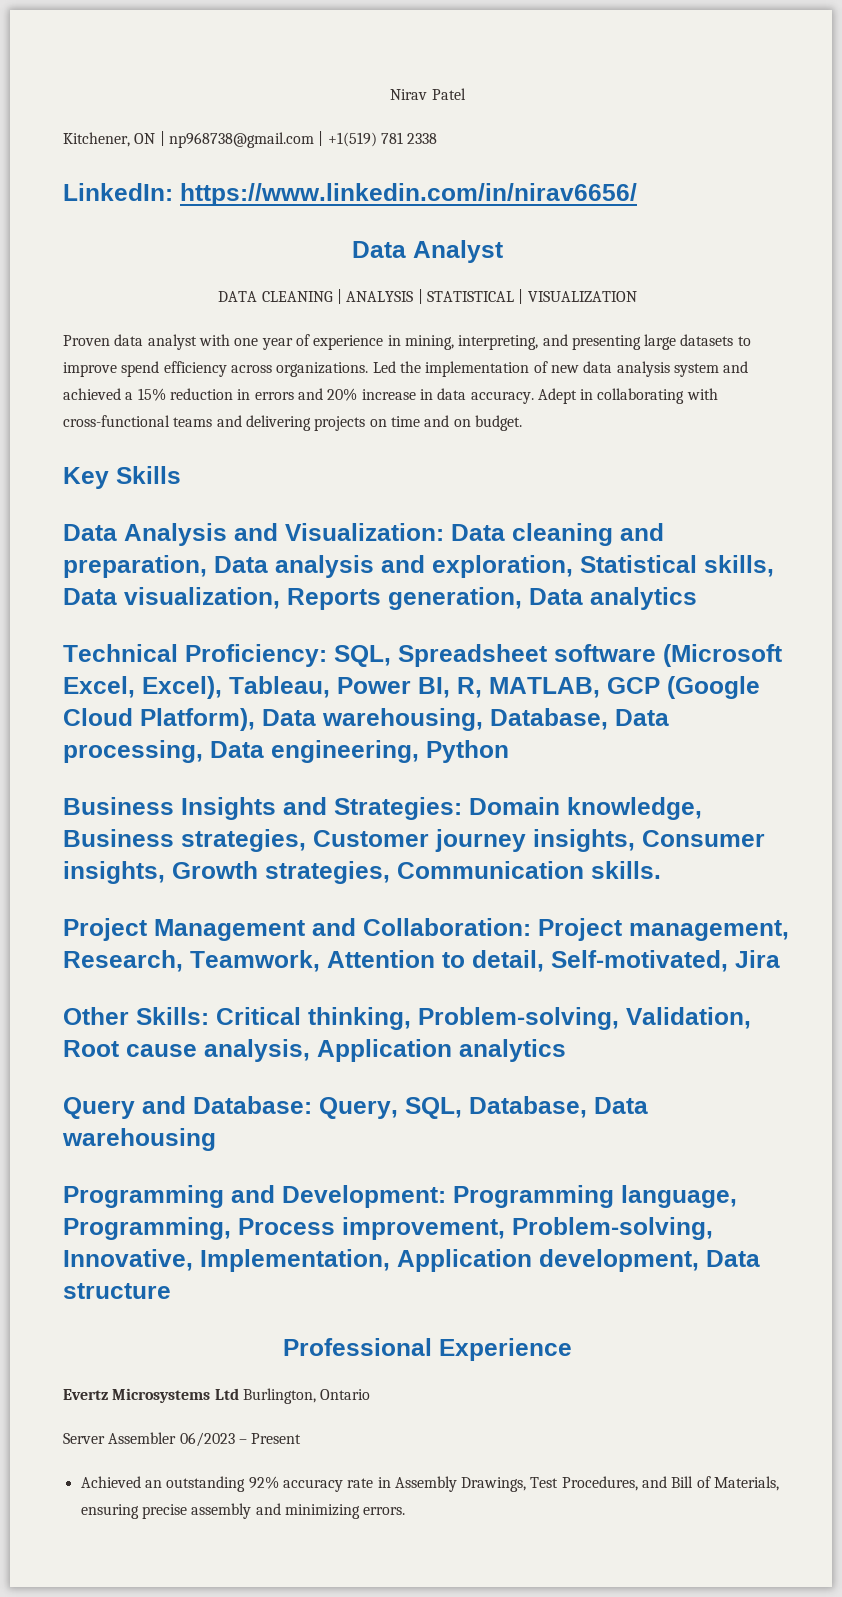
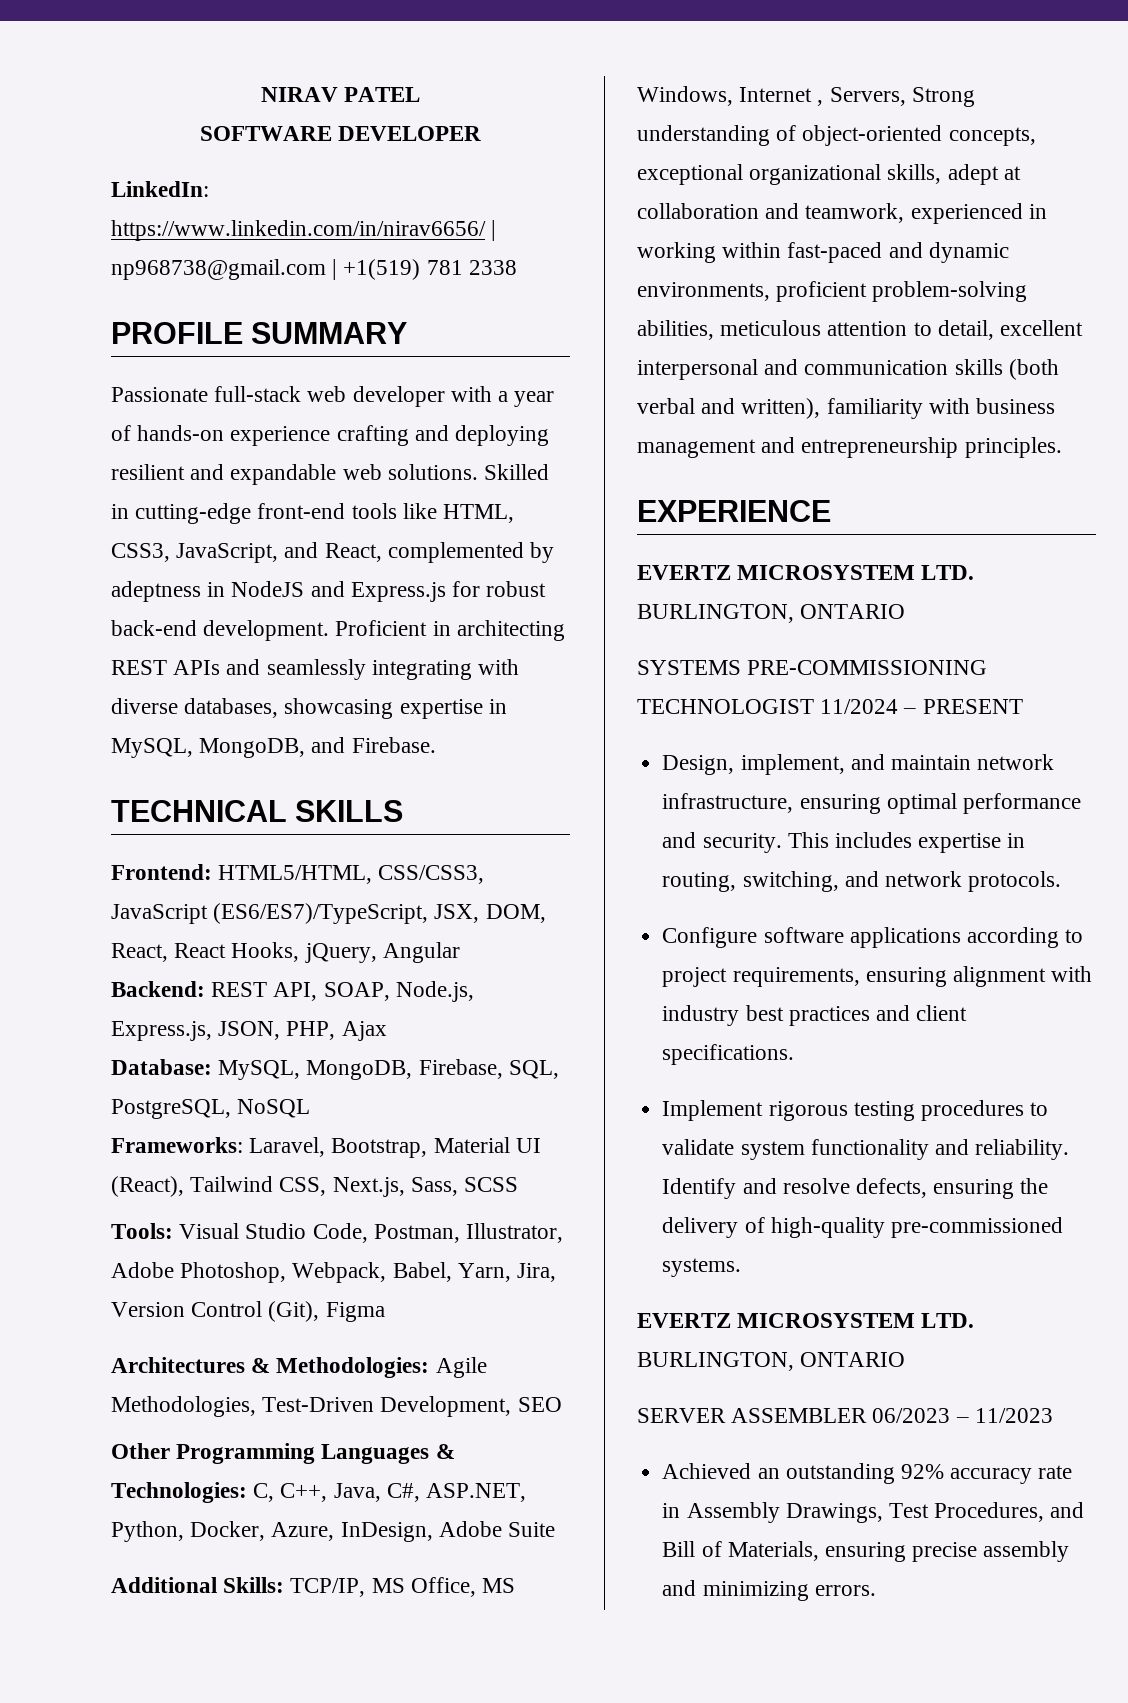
[390,88,466,100] [63,132,156,147] Nirav Patel // Kitchener, ON -> [260,87,421,102] [199,126,482,141] [111,181,209,197] [111,220,486,241] NIRAV PATEL // SOFTWARE DEVELOPER // LinkedIn: https://www.linkedin.com/in/nirav6656/
[63,183,637,206] [352,240,503,263] [218,289,637,304] [63,334,751,350] [63,361,749,377] [63,388,718,404] [63,415,522,431] [63,466,181,489] [63,523,664,546] [63,555,774,578] [63,587,697,610] [63,644,782,667] [63,676,760,699] [63,708,669,731] [63,740,509,763] [63,797,702,820] [63,829,765,852] [63,861,661,884] [63,918,789,941] [63,950,780,972] [63,1007,751,1030] [63,1039,566,1062] [63,1096,648,1119] [62,1128,216,1151] [63,1185,737,1208] [63,1217,713,1240] [63,1249,760,1272] [63,1283,171,1299] [283,1338,572,1361] [63,1388,371,1404] [63,1432,177,1444] LinkedIn: https://www.linkedin.com/in/nirav6656/ // Data Analyst // DATA CLEANING | ANALYSIS | STATISTICAL | VISUALIZATION // Proven data analyst with one year of experience in mining, interpreting, and presenting large datasets to improve spend efficiency across organizations. Led the implementation of new data analysis system and achieved a 15% reduction in errors and 20% increase in data accuracy. Adept in collaborating with cross-functional teams and delivering projects on time and on budget. // Key Skills // Data Analysis and Visualization: Data cleaning and preparation, Data analysis and exploration, Statistical skills, Data visualization, Reports generation, Data analytics // Technical Proficiency: SQL, Spreadsheet software (Microsoft Excel, Excel), Tableau, Power BI, R, MATLAB, GCP (Google Cloud Platform), Data warehousing, Database, Data processing, Data engineering, Python // Business Insights and Strategies: Domain knowledge, Business strategies, Customer journey insights, Consumer insights, Growth strategies, Communication skills. // Project Management and Collaboration: Project management, Research, Teamwork, Attention to detail, Self-motivated, Jira // Other Skills: Critical thinking, Problem-solving, Validation, Root cause analysis, Application analytics // Query and Database: Query, SQL, Database, Data warehousing // Programming and Development: Programming language, Programming, Process improvement, Problem-solving, Innovative, Implementation, Application development, Data structure // Professional Experience // Evertz Microsystems Ltd Burlington, Ontario // Server Assembler -> [111,322,408,344] [111,386,555,407] [111,425,550,446] [111,464,550,485] [111,503,515,524] [111,542,555,563] [111,581,547,602] [111,620,565,641] [111,659,520,680] [111,698,507,719] [111,737,436,758] [111,800,404,822] [111,864,485,884] [111,903,546,924] [111,942,460,963] [111,981,474,1002] [111,1021,387,1041] [111,1059,559,1080] [111,1099,311,1119] [111,1137,541,1158] [111,1176,519,1197] [111,1223,564,1243] [111,1262,557,1283] [111,1301,385,1322] [111,1357,487,1378] [111,1396,562,1417] [111,1443,455,1464] [111,1482,527,1503] [111,1521,556,1542] [111,1577,516,1597] [637,86,975,107] [637,125,1036,146] [637,164,1021,185] [637,203,1047,224] [637,242,1009,263] [637,281,1028,302] [637,320,1084,340] [637,359,1059,380] [637,398,1056,419] [637,437,1062,458] [637,500,831,522] [637,565,975,580] [637,604,906,623] [637,660,988,675] [637,699,1023,714] [662,754,1055,775] [662,793,1081,814] [662,832,1026,853] [662,871,1062,892] [662,927,1084,948] [662,966,1093,987] [662,1005,968,1026] [662,1044,795,1065] [662,1100,1049,1121] [662,1139,1070,1160] [662,1178,1049,1199] [662,1217,1063,1238] [662,1258,742,1277] [637,1313,975,1328] [637,1352,906,1371] [637,1408,868,1423] PROFILE SUMMARY // Passionate full-stack web developer with a year of hands-on experience crafting and deploying resilient and expandable web solutions. Skilled in cutting-edge front-end tools like HTML, CSS3, JavaScript, and React, complemented by adeptness in NodeJS and Express.js for robust back-end development. Proficient in architecting REST APIs and seamlessly integrating with diverse databases, showcasing expertise in MySQL, MongoDB, and Firebase. // TECHNICAL SKILLS // Frontend: HTML5/HTML, CSS/CSS3, JavaScript (ES6/ES7)/TypeScript, JSX, DOM, React, React Hooks, jQuery, Angular // Backend: REST API, SOAP, Node.js, Express.js, JSON, PHP, Ajax // Database: MySQL, MongoDB, Firebase, SQL, PostgreSQL, NoSQL // Frameworks: Laravel, Bootstrap, Material UI (React), Tailwind CSS, Next.js, Sass, SCSS // Tools: Visual Studio Code, Postman, Illustrator, Adobe Photoshop, Webpack, Babel, Yarn, Jira, Version Control (Git), Figma // Architectures & Methodologies: Agile Methodologies, Test-Driven Development, SEO // Other Programming Languages & Technologies: C, C++, Java, C#, ASP.NET, Python, Docker, Azure, InDesign, Adobe Suite // Additional Skills: TCP/IP, MS Office, MS Windows, Internet , Servers, Strong understanding of object-oriented concepts, exceptional organizational skills, adept at collaboration and teamwork, experienced in working within fast-paced and dynamic environments, proficient problem-solving abilities, meticulous attention to detail, excellent interpersonal and communication skills (both verbal and written), familiarity with business management and entrepreneurship principles. // EXPERIENCE // EVERTZ MICROSYSTEM LTD. BURLINGTON, ONTARIO // SYSTEMS PRE-COMMISSIONING TECHNOLOGIST 11/2024 – PRESENT // Design, implement, and maintain network infrastructure, ensuring optimal performance and security. This includes expertise in routing, switching, and network protocols. // Configure software applications according to project requirements, ensuring alignment with industry best practices and client specifications. // Implement rigorous testing procedures to validate system functionality and reliability. Identify and resolve defects, ensuring the delivery of high-quality pre-commissioned systems. // EVERTZ MICROSYSTEM LTD. BURLINGTON, ONTARIO // SERVER ASSEMBLER
[251,1433,302,1444] Present -> [974,1408,1053,1423] 11/2023

